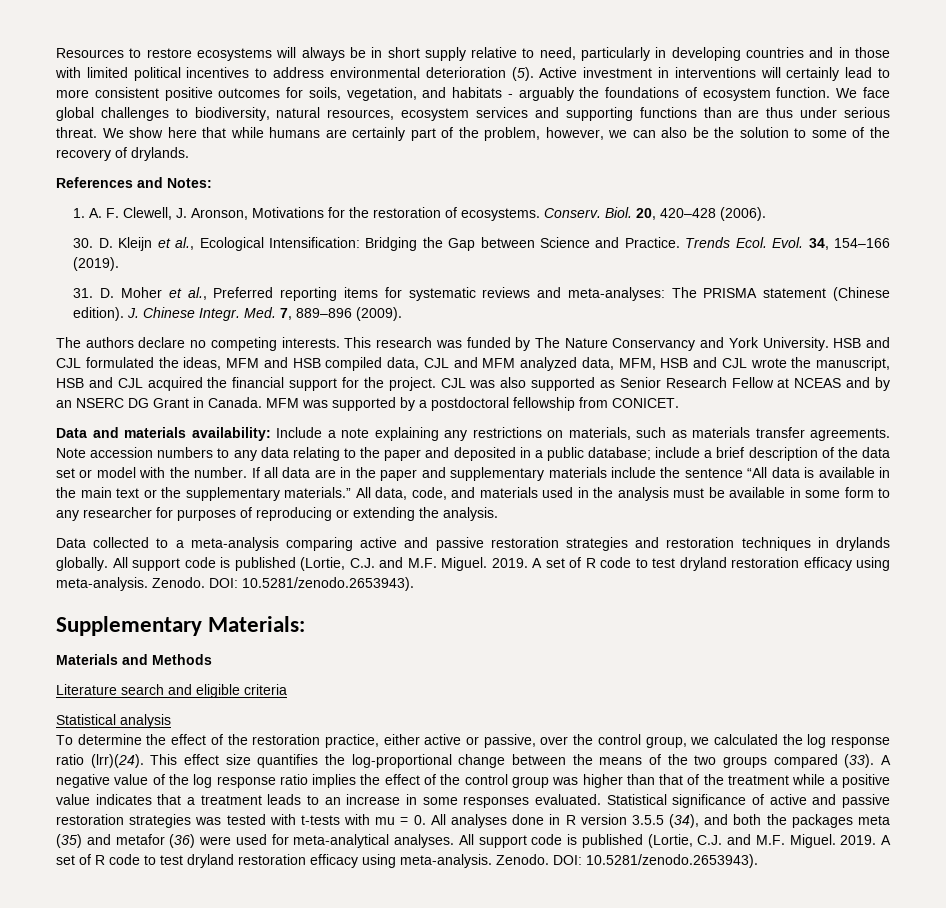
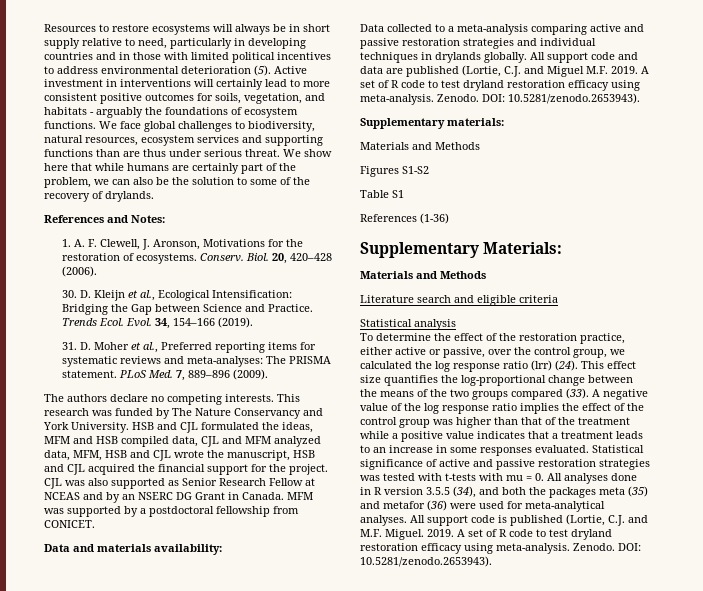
[776,87,831,98] function. -> [44,121,96,129] functions.
[545,127,604,140] however, -> (91, 182) none
[763,287,891,301] [73,307,241,321] statement (Chinese edition). J. Chinese Integr. -> [62,370,148,378] statement. PLoS
[276,427,890,441] [56,447,890,461] [56,467,890,481] [56,487,890,501] [56,507,498,521] Include a note explaining any restrictions on materials, such as materials transfer agreements. Note accession numbers to any data relating to the paper and deposited in a public database; include a brief description of the data set or model with the number. If all data are in the paper and supplementary materials include the sentence “All data is available in the main text or the supplementary materials.” All data, code, and materials used in the analysis must be available in some form to any researcher for purposes of reproducing or extending the analysis. -> (222, 549) none
[666,537,735,548] restoration -> [540,38,596,46] individual
[220,557,487,571] is published (Lortie, C.J. and M.F. Miguel. -> [618,52,638,60] [360,65,608,77] and data are published (Lortie, C.J. and Miguel M.F.
(414, 584) none -> [360,118,504,129] [360,142,480,150] [360,166,429,177] [360,190,404,198] [360,213,449,224] // Supplementary materials: // Materials and Methods // Figures S1-S2 // Table S1 // References (1-36)
[90,754,144,768] (lrr)(24). -> [531,360,578,371] (lrr) (24).

